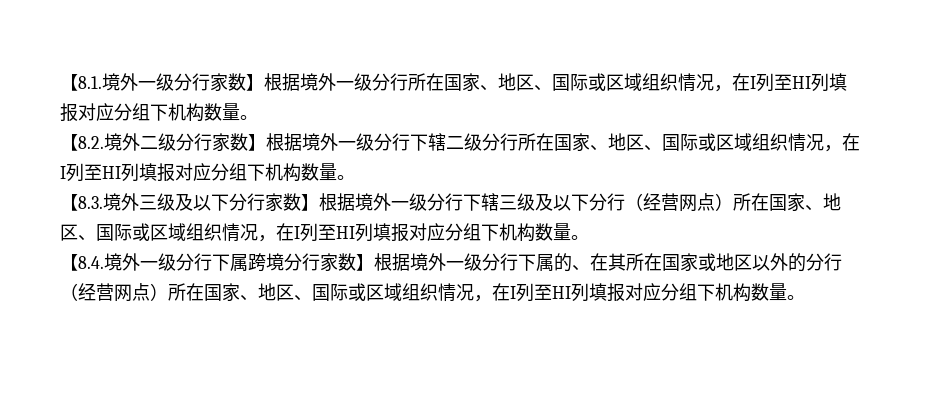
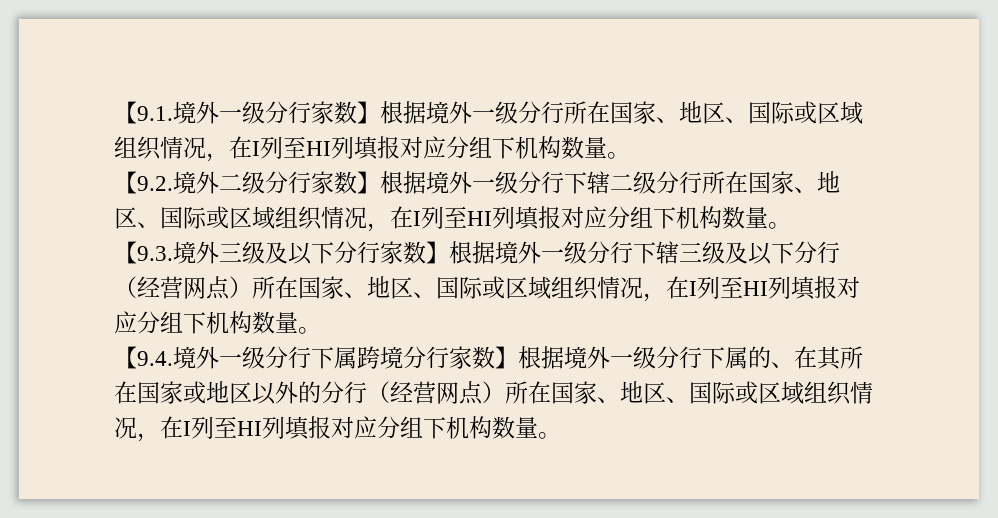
[60,74,102,91] 【8.1. -> [114,101,173,124] 【9.1.
[78,136,104,149] 8.2. -> [137,176,173,191] 9.2.
[78,196,103,209] 8.3. -> [137,246,173,261] 9.3.
[78,256,104,269] 8.4. -> [137,351,173,366] 9.4.

